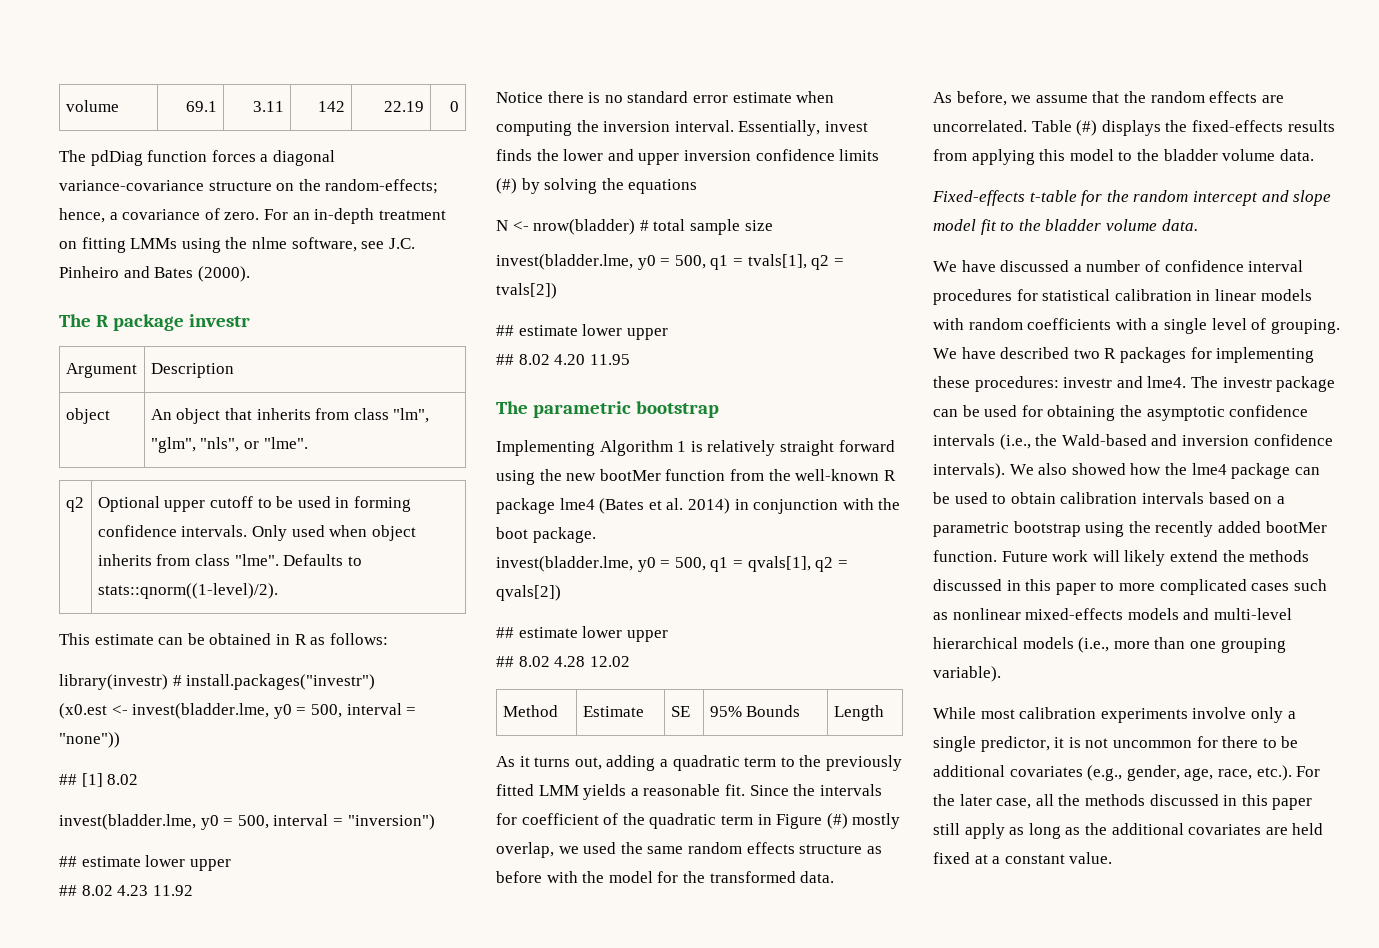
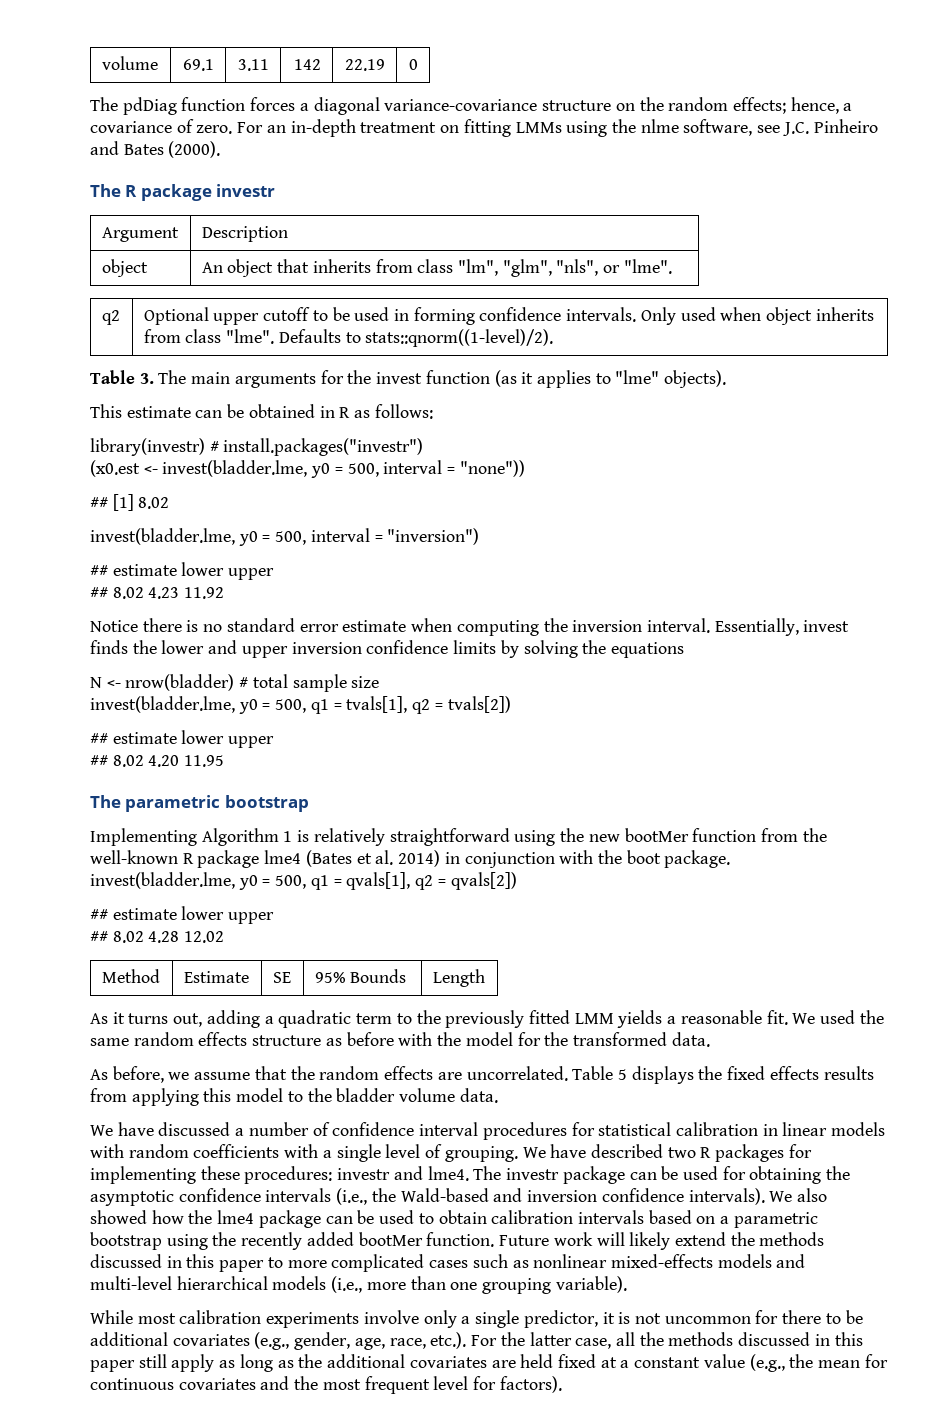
[325,179,439,194] random-effects; -> [668,97,786,114] random effects;
(278, 591) none -> [90,370,727,388] // Table 3. The main arguments for the invest function (as it applies to "lme" objects).
[496,178,517,194] (#) -> (497, 647) none
[779,440,895,456] straight forward -> [389,828,510,846] straightforward
[749,784,882,796] [496,813,901,829] [496,842,579,858] Since the intervals for coefficient of the quadratic term in Figure (#) mostly overlap, we -> [792,1013,816,1024] We
[1076,120,1098,136] (#) -> [617,1069,627,1080] 5
[1191,120,1283,132] fixed-effects -> [727,1066,819,1080] fixed effects
[932,190,1332,206] [933,219,1198,235] // Fixed-effects t-table for the random intercept and slope model fit to the bladder volume data. -> (498, 1095) none
[959,794,992,806] later -> [529,1332,572,1346] latter
[1069,852,1113,864] value. -> [703,1354,888,1372] [90,1376,562,1394] value (e.g., the mean for continuous covariates and the most frequent level for factors).

